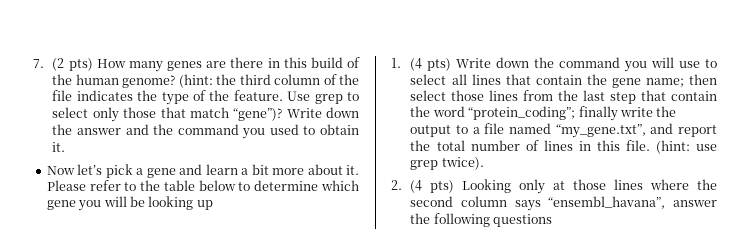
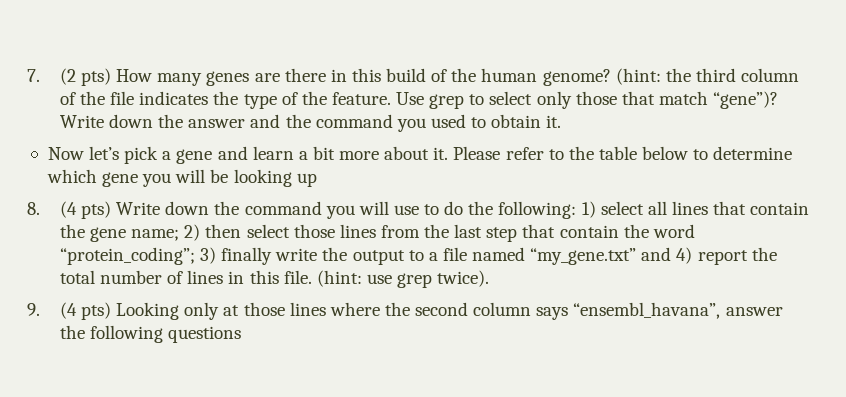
[391,58,401,68] 1. -> [27,202,40,215] 8.
(717, 63) none -> [444,201,596,219] do the following: 1)
(684, 82) none -> [184,224,201,241] 2)
(576, 113) none -> [199,247,216,264] 3)
[555,123,674,138] “my_gene.txt”, and -> [530,247,693,265] “my_gene.txt” and 4)
[391,180,402,190] 2. -> [27,303,40,316] 9.

